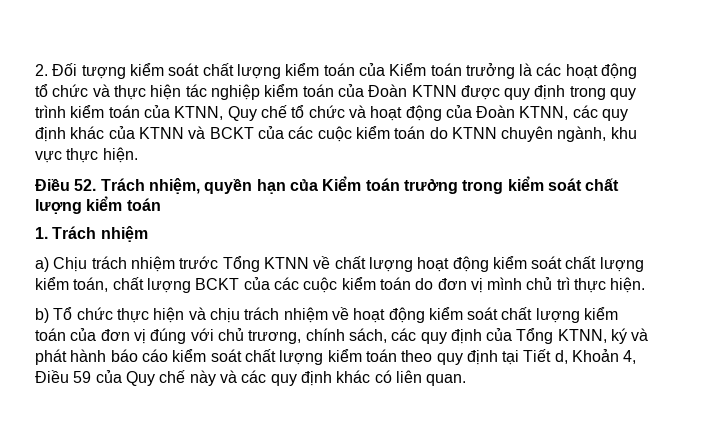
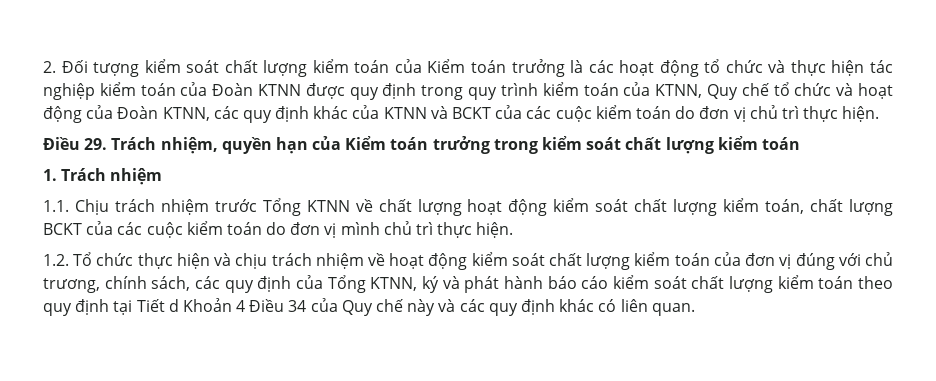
[451,126,637,142] [35,151,62,163] KTNN chuyên ngành, khu vực -> [699,105,799,122] đơn vị chủ trì
[74,179,97,191] 52. -> [84,138,108,150] 29.
[35,257,49,272] a) -> [43,200,69,212] 1.1.
[35,308,49,323] b) -> [43,254,69,266] 1.2.
[554,349,637,364] [35,370,92,383] d, Khoản 4, Điều 59 -> [168,298,307,312] d Khoản 4 Điều 34

